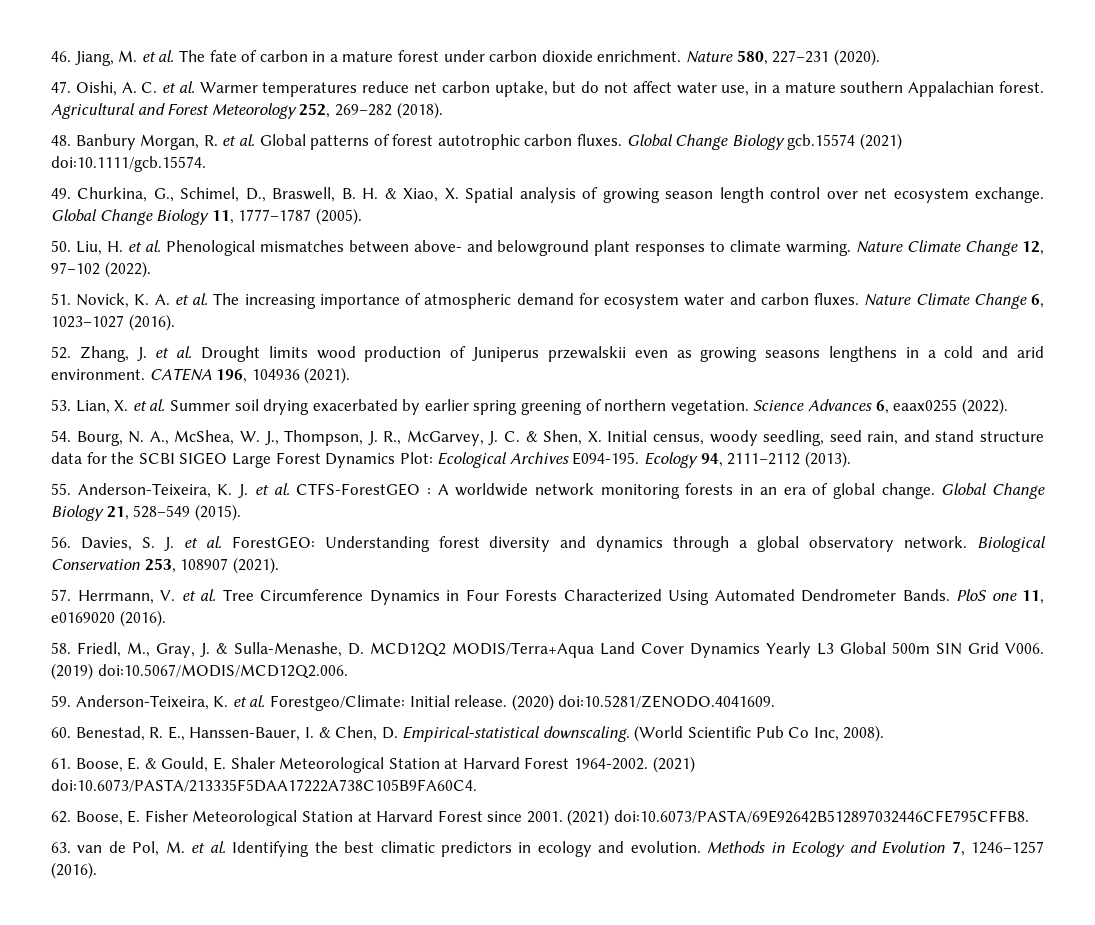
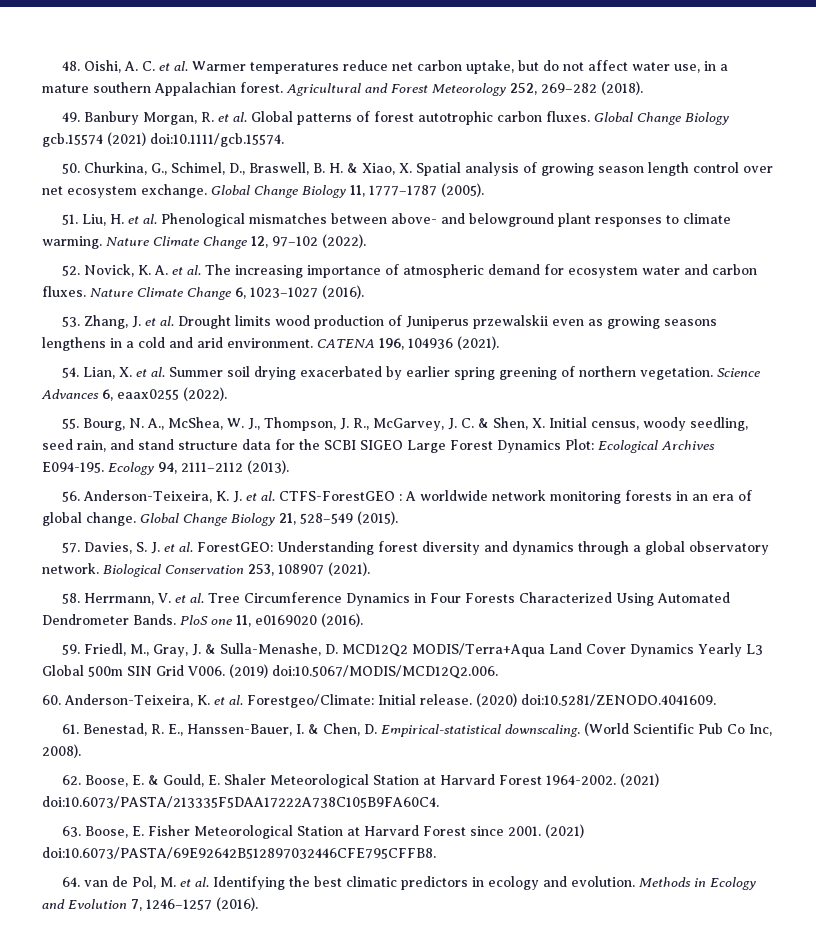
[51,49,880,66] [51,81,71,93] 46. Jiang, M. et al. The fate of carbon in a mature forest under carbon dioxide enrichment. Nature 580, 227–231 (2020). // 47. -> [62,61,81,71] 48.
[51,135,71,146] 48. -> [62,112,81,122] 49.
[51,188,71,199] 49. -> [62,163,81,174] 50.
[51,240,71,252] 50. -> [62,214,79,225] 51.
[51,293,71,305] 51. -> [62,265,81,276] 52.
[51,346,71,359] 52. -> [62,316,81,327] 53.
[51,399,71,411] 53. -> [62,367,80,378] 54.
[51,430,71,442] 54. -> [62,418,80,429] 55.
[51,483,71,495] 55. -> [62,491,81,502] 56.
[51,536,71,548] 56. -> [62,542,81,553] 57.
[51,589,71,601] 57. -> [62,593,81,604] 58.
[51,642,71,654] 58. -> [62,644,81,655] 59.
[51,695,71,707] 59. -> [42,695,61,705] 60.
[51,727,71,738] 60. -> [62,724,80,734] 61.
[51,758,71,769] 61. -> [62,775,82,785] 62.
[51,811,71,823] 62. -> [62,826,82,837] 63.
[51,842,71,853] 63. -> [62,877,81,887] 64.

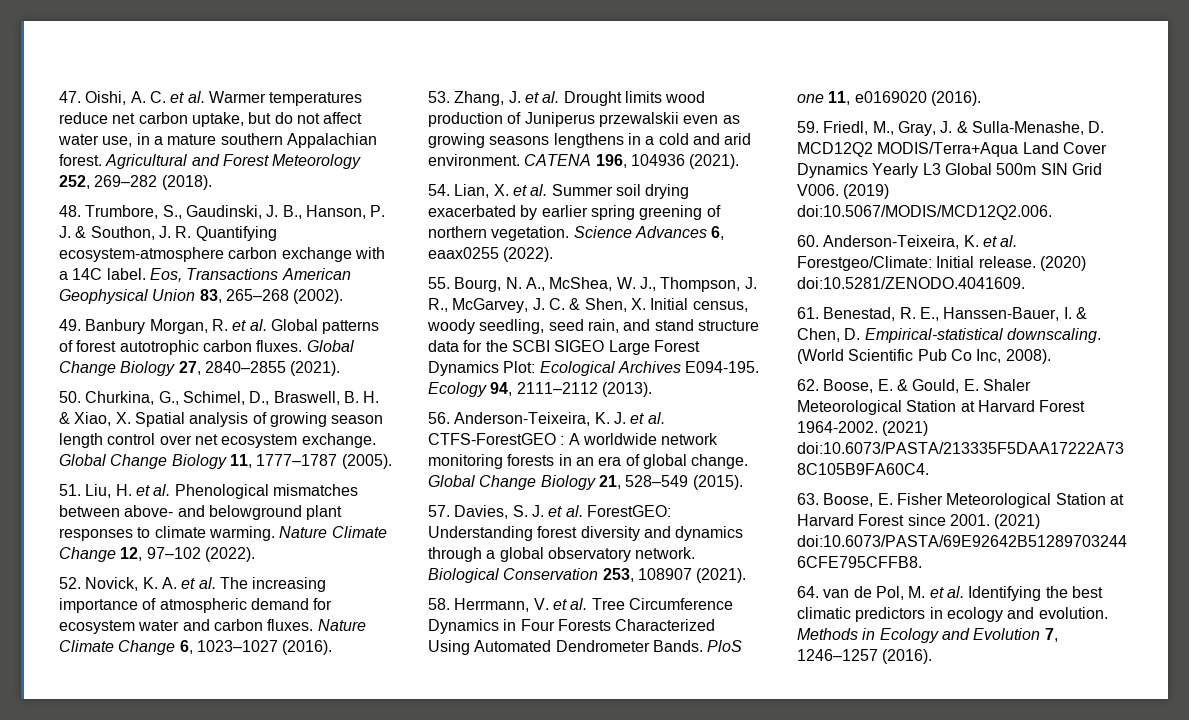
[62,61,81,71] 48. -> [59,91,81,103] 47.
(643, 88) none -> [59,205,386,219] [59,226,277,241] [59,247,385,262] [59,268,351,282] [59,289,344,304] // 48. Trumbore, S., Gaudinski, J. B., Hanson, P. J. & Southon, J. R. Quantifying ecosystem-atmosphere carbon exchange with a 14C label. Eos, Transactions American Geophysical Union 83, 265–268 (2002).
[42,132,284,147] gcb.15574 (2021) doi:10.1111/gcb.15574. -> [178,361,341,376] 27, 2840–2855 (2021).

